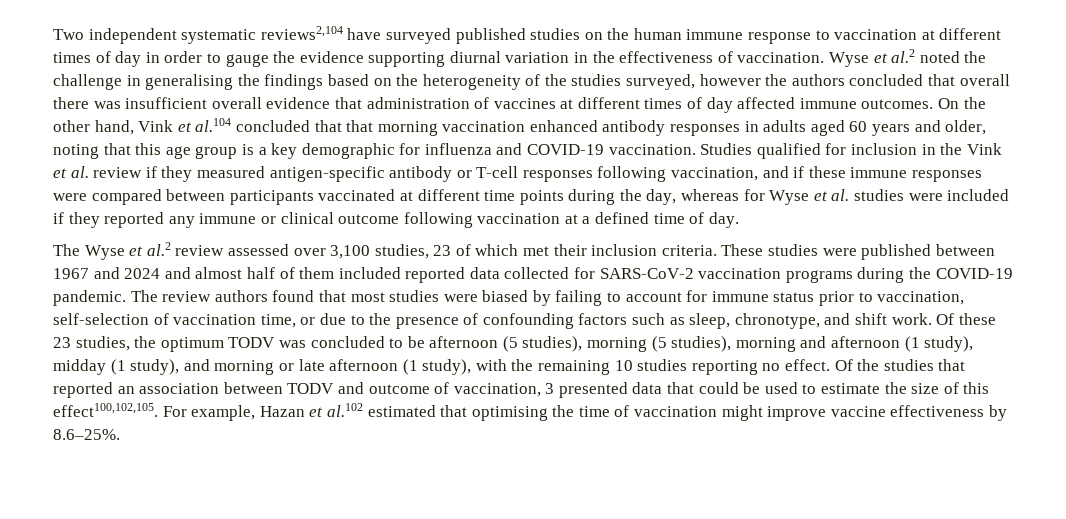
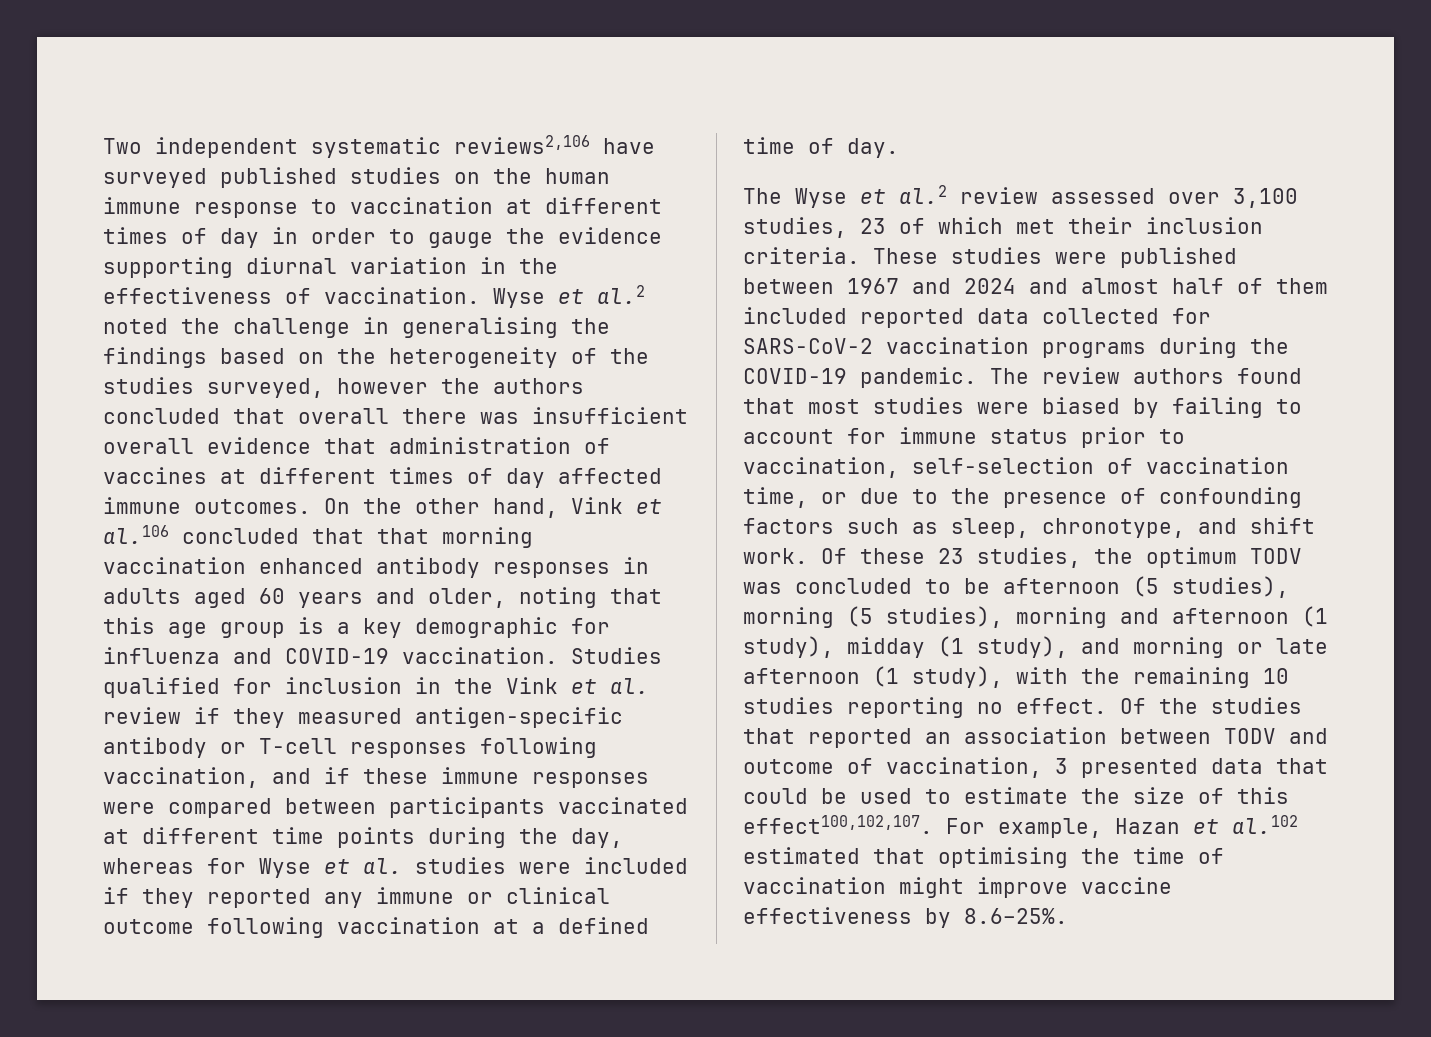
[260,26,343,40] reviews2,104 -> [454,135,590,154] reviews2,106
[195,118,232,132] al.104 -> [103,525,169,544] al.106
[53,403,158,417] effect100,102,105. -> [743,815,933,834] effect100,102,107.

